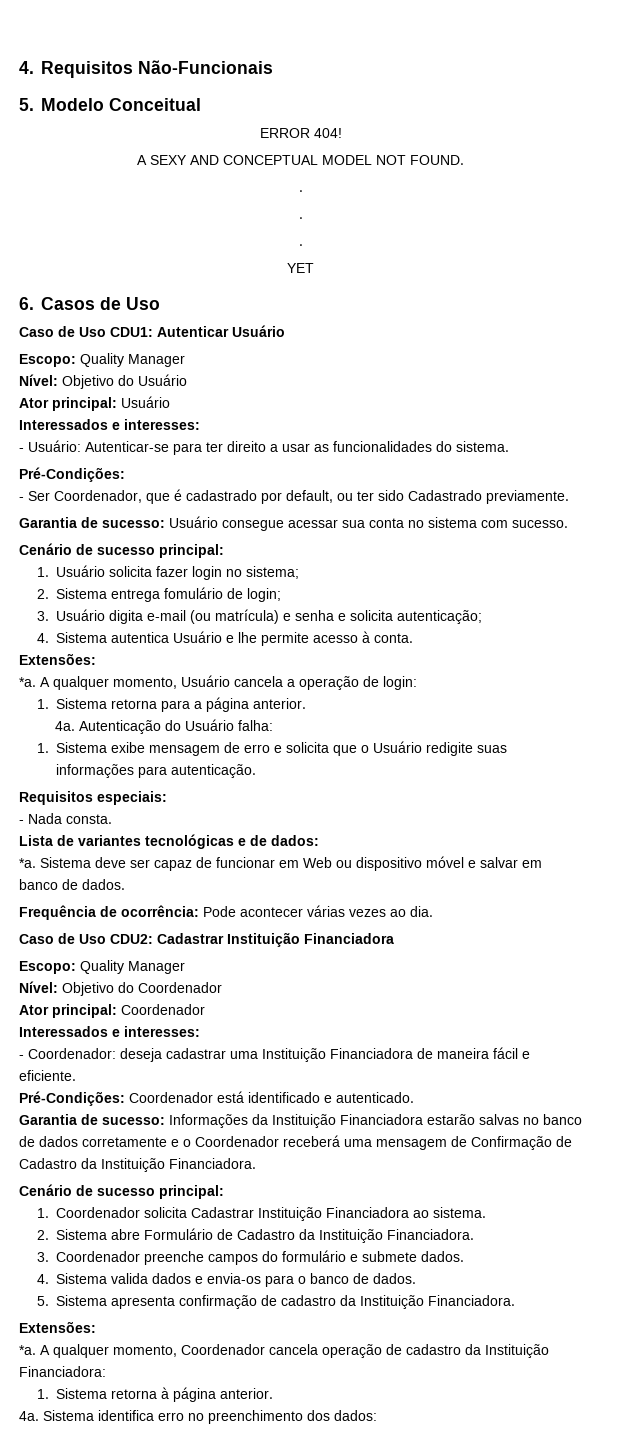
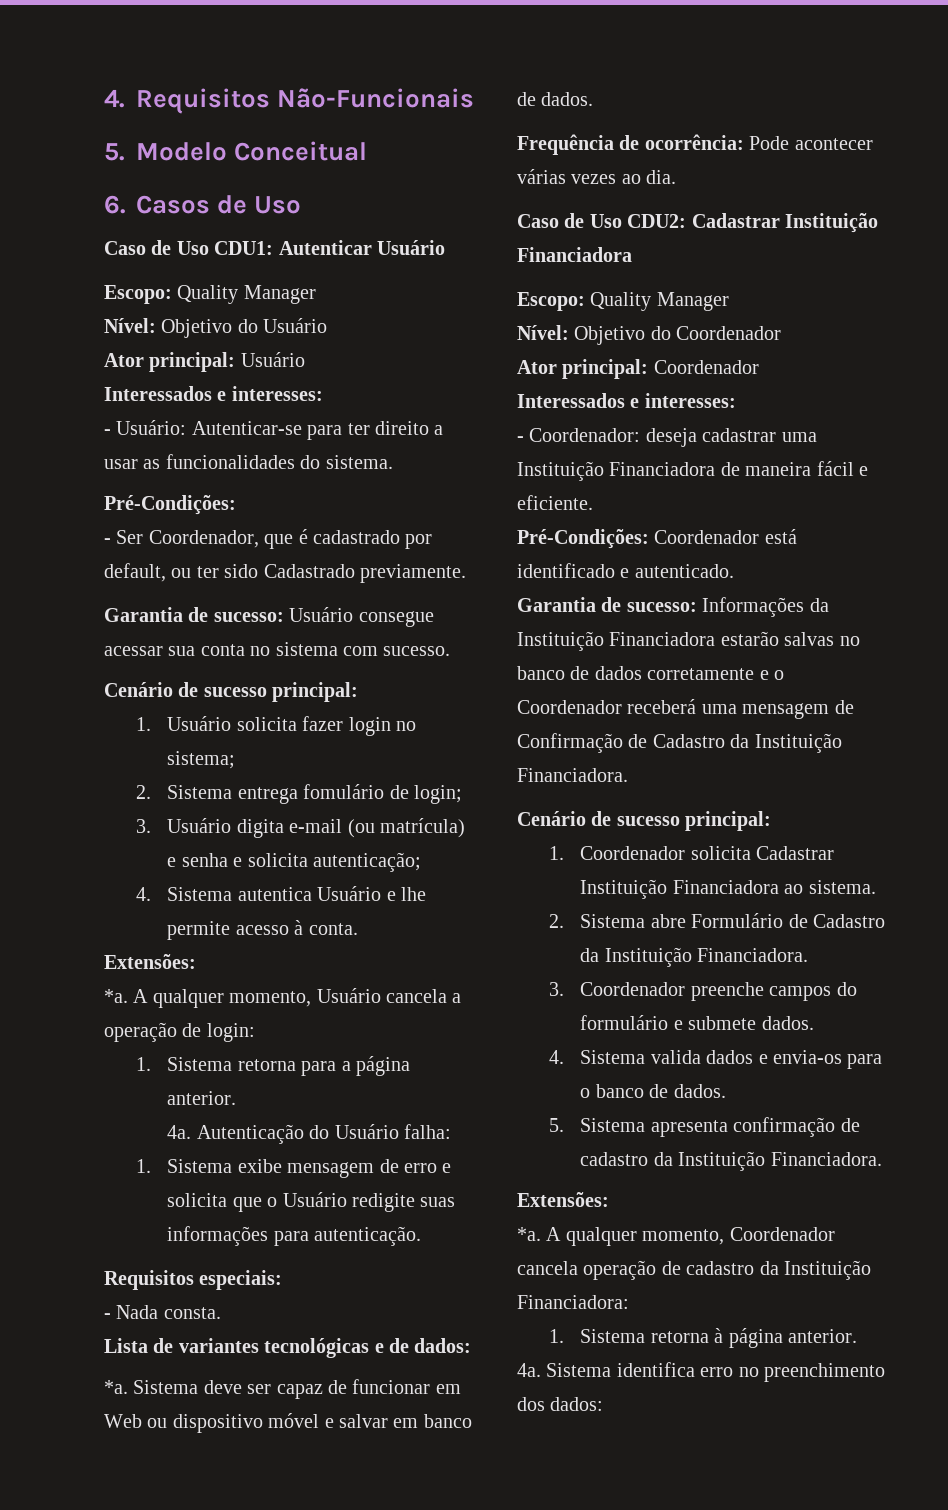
[259,128,342,138] [137,155,464,165] [298,190,303,192] [298,217,303,219] [298,244,303,246] [287,263,314,273] // ERROR 404! // A SEXY AND CONCEPTUAL MODEL NOT FOUND. // . // . // . // YET -> (367, 151) none

